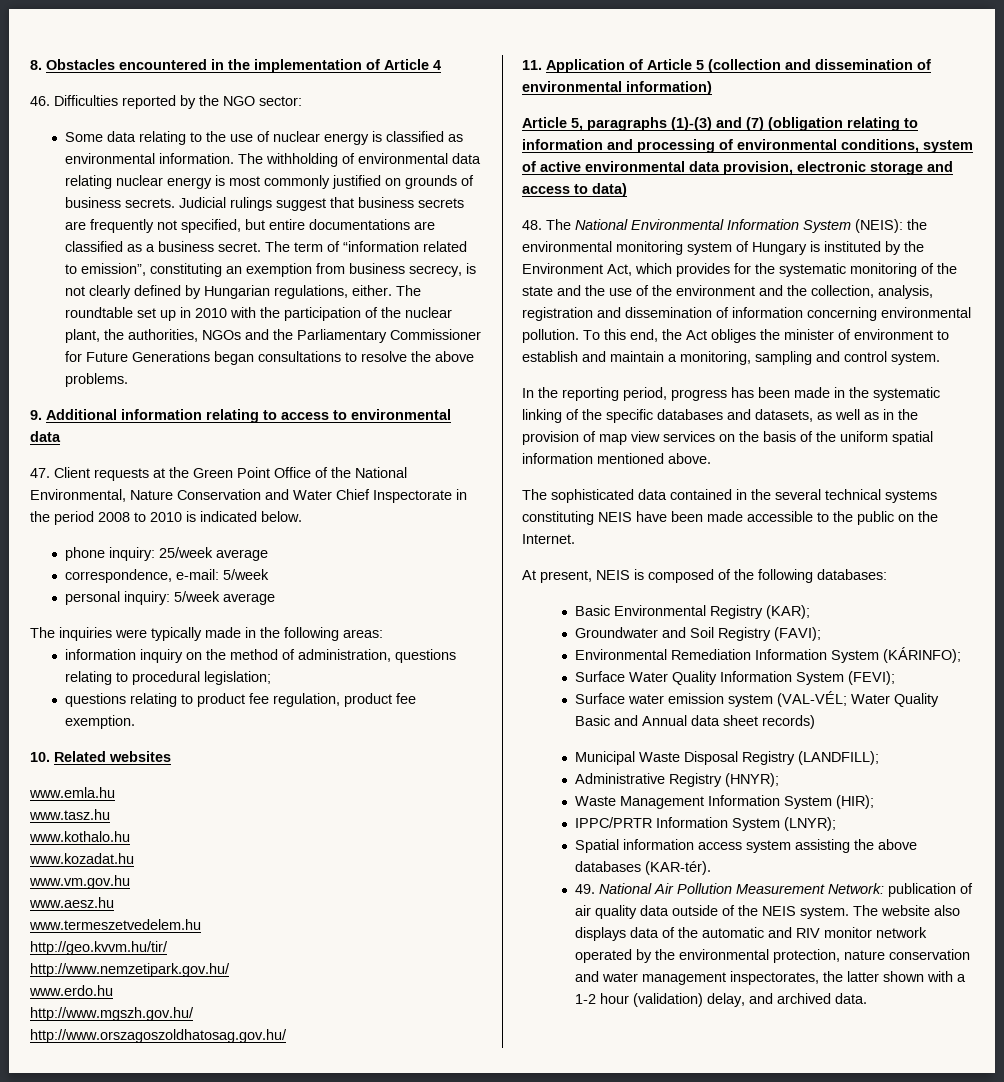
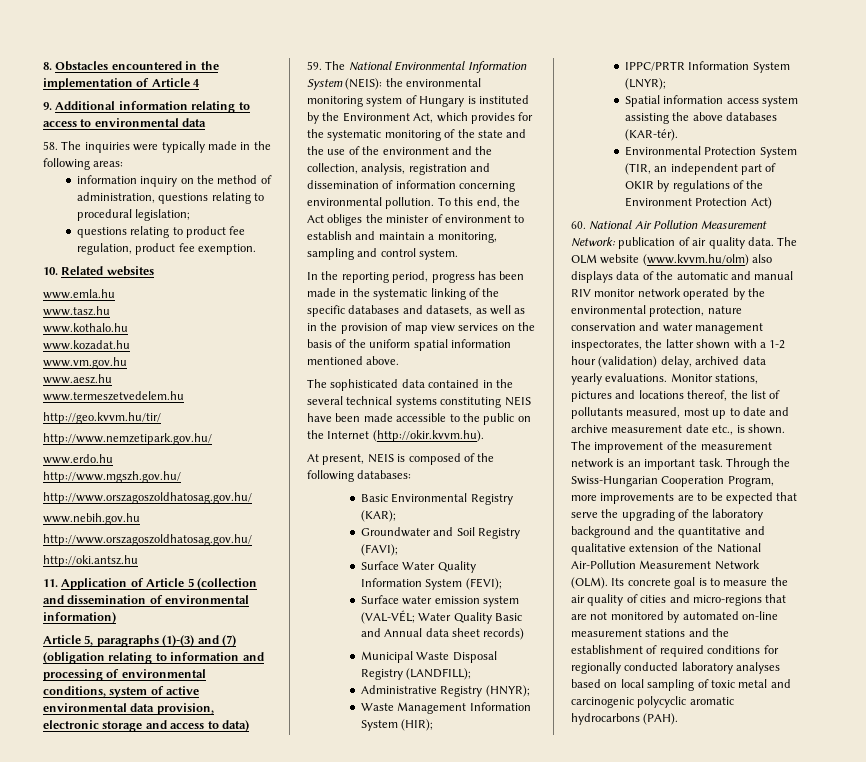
[30,95,302,109] [64,131,463,145] [64,153,481,167] [64,175,474,189] [64,197,464,211] [64,219,435,233] [64,241,467,252] [64,263,476,277] [64,285,421,299] [64,307,452,321] [64,329,481,343] [64,351,474,365] [64,373,128,387] // 46. Difficulties reported by the NGO sector: // Some data relating to the use of nuclear energy is classified as environmental information. The withholding of environmental data relating nuclear energy is most commonly justified on grounds of business secrets. Judicial rulings suggest that business secrets are frequently not specified, but entire documentations are classified as a business secret. The term of “information related to emission”, constituting an exemption from business secrecy, is not clearly defined by Hungarian regulations, either. The roundtable set up in 2010 with the participation of the nuclear plant, the authorities, NGOs and the Parliamentary Commissioner for Future Generations began consultations to resolve the above problems. -> (201, 83) none
[30,467,407,481] [30,489,467,503] [30,511,302,525] [64,547,268,561] [64,569,269,583] [64,591,275,605] 47. Client requests at the Green Point Office of the National Environmental, Nature Conservation and Water Chief Inspectorate in the period 2008 to 2010 is indicated below. // phone inquiry: 25/week average // correspondence, e-mail: 5/week // personal inquiry: 5/week average // -> [43,141,58,150] 58.
(287, 1036) none -> [43,513,140,525] [43,534,252,546] [43,555,138,567] // www.nebih.gov.hu // http://www.orszagoszoldhatosag.gov.hu/ // http://oki.antsz.hu
[522,220,542,230] 48. -> [307,61,322,70] 59.
[522,534,575,544] Internet. -> [327,430,484,442] Internet (http://okir.kvvm.hu).
[575,647,962,663] // Environmental Remediation Information System (KÁRINFO); -> (398, 550) none
[575,884,596,894] 49. -> [624,146,797,158] [624,163,777,175] [624,180,764,192] [624,197,772,209] [571,221,586,229] Environmental Protection System (TIR, an independent part of OKIR by regulations of the Environment Protection Act) // 60.
[640,905,931,919] data outside of the NEIS system. The website -> [747,237,798,246] [571,254,749,266] data. The OLM website (www.kvvm.hu/olm)
(793, 932) none -> [754,271,794,280] manual
[749,993,868,1004] and archived data. -> [695,356,766,365] [571,373,759,385] [571,390,781,402] [571,407,790,419] [571,424,785,435] [571,441,772,453] [571,458,791,470] [571,476,774,487] [571,492,798,504] [571,509,763,521] [571,526,765,538] [571,543,761,555] [571,560,760,570] [571,577,788,589] [571,594,787,606] [571,611,778,623] [571,628,730,637] [571,645,779,657] [571,662,781,674] [571,679,791,691] [571,696,734,708] [571,713,679,725] archived data yearly evaluations. Monitor stations, pictures and locations thereof, the list of pollutants measured, most up to date and archive measurement date etc., is shown. The improvement of the measurement network is an important task. Through the Swiss-Hungarian Cooperation Program, more improvements are to be expected that serve the upgrading of the laboratory background and the quantitative and qualitative extension of the National Air-Pollution Measurement Network (OLM). Its concrete goal is to measure the air quality of cities and micro-regions that are not monitored by automated on-line measurement stations and the establishment of required conditions for regionally conducted laboratory analyses based on local sampling of toxic metal and carcinogenic polycyclic aromatic hydrocarbons (PAH).

